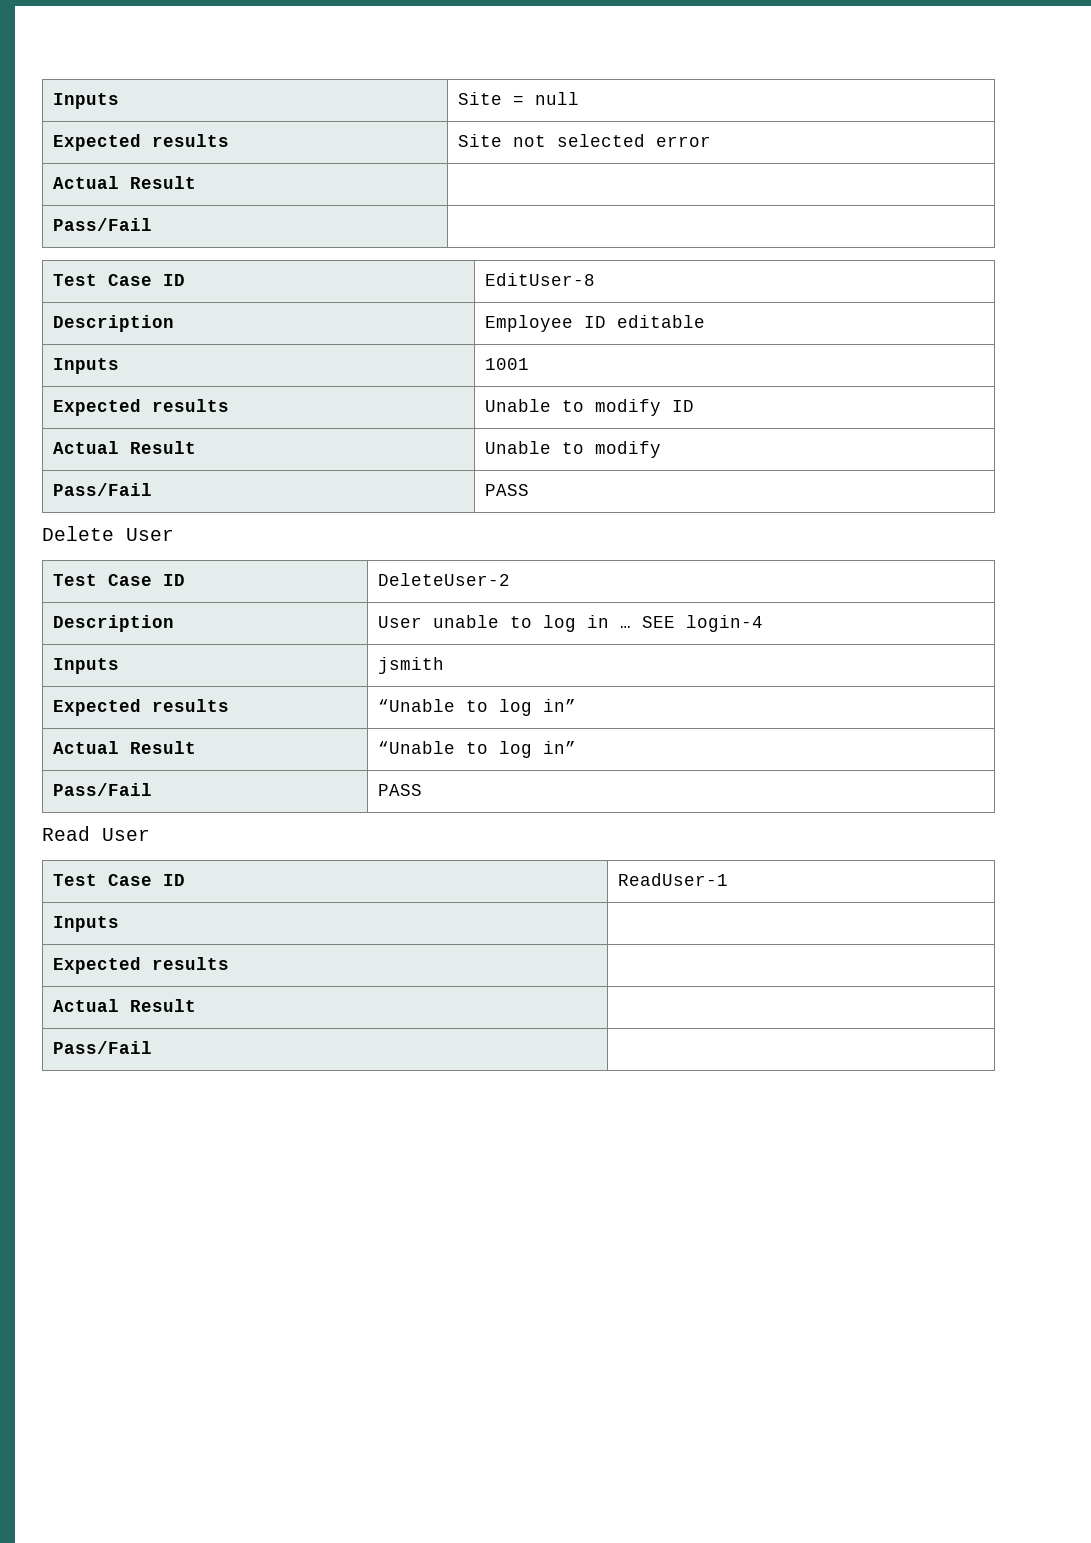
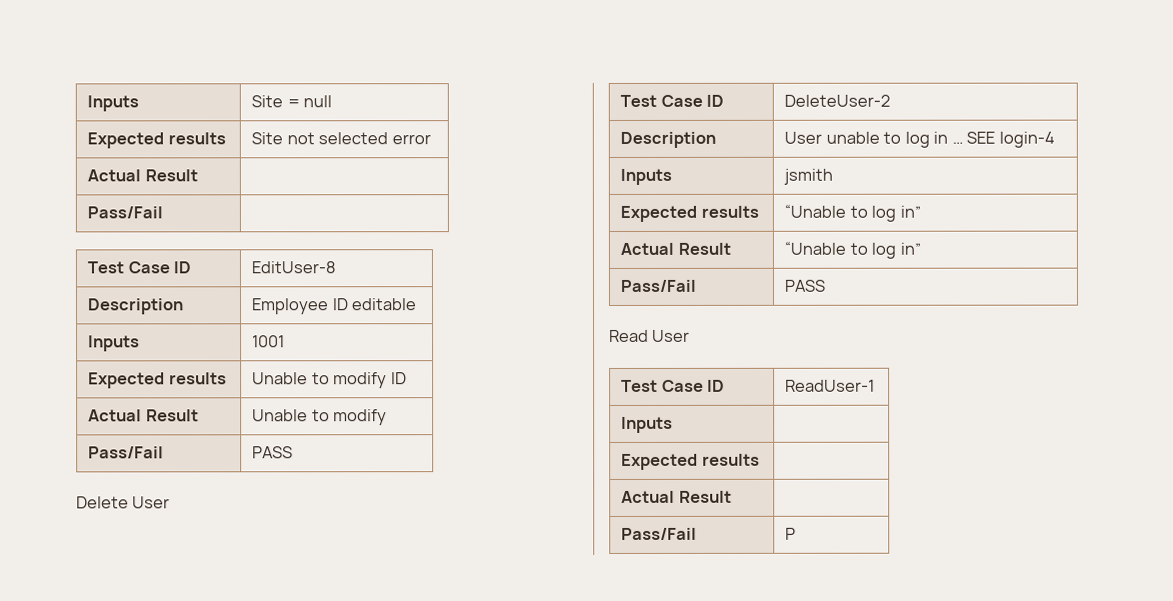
(152, 1047) none -> [785,527,797,540] P

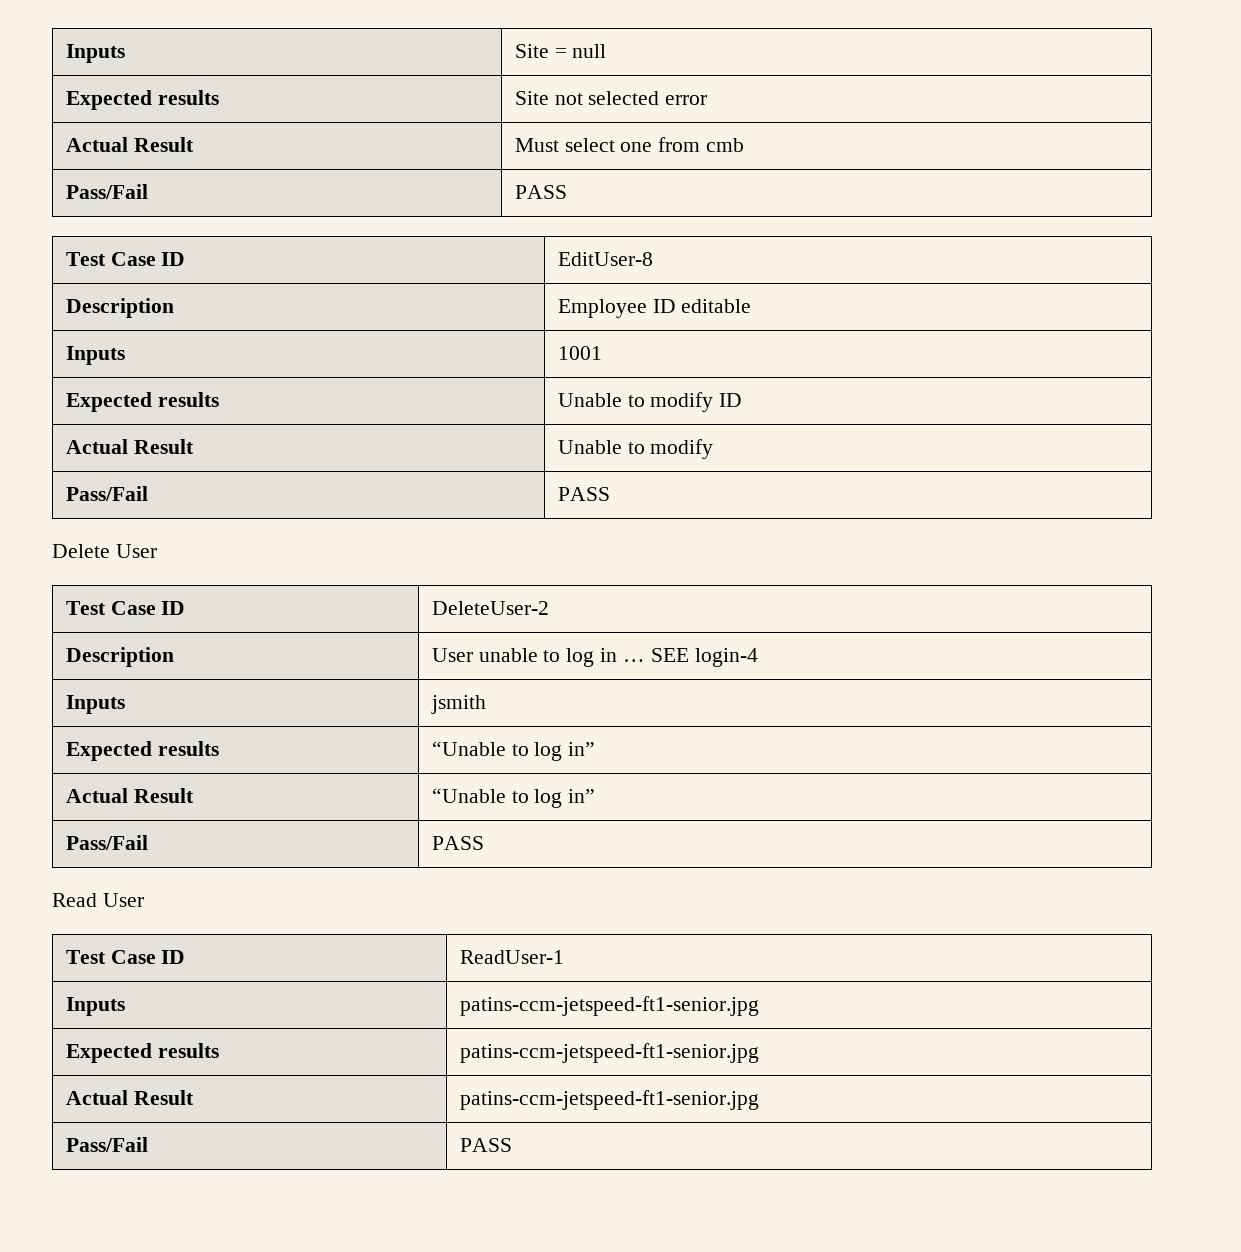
[87,206,164,219] // Pass/Fail | -> [514,137,745,152] [65,184,148,199] [514,185,567,199] Must select one from cmb // Pass/Fail | PASS
[621,453,760,470] [621,490,732,503] [621,527,698,540] [785,527,797,540] // Expected results | // Actual Result | // Pass/Fail | P -> [459,996,759,1016] [65,1043,219,1063] [459,1043,759,1063] [65,1090,194,1105] [459,1090,759,1110] [65,1137,148,1152] [459,1138,512,1152] patins-ccm-jetspeed-ft1-senior.jpg // Expected results | patins-ccm-jetspeed-ft1-senior.jpg // Actual Result | patins-ccm-jetspeed-ft1-senior.jpg // Pass/Fail | PASS

